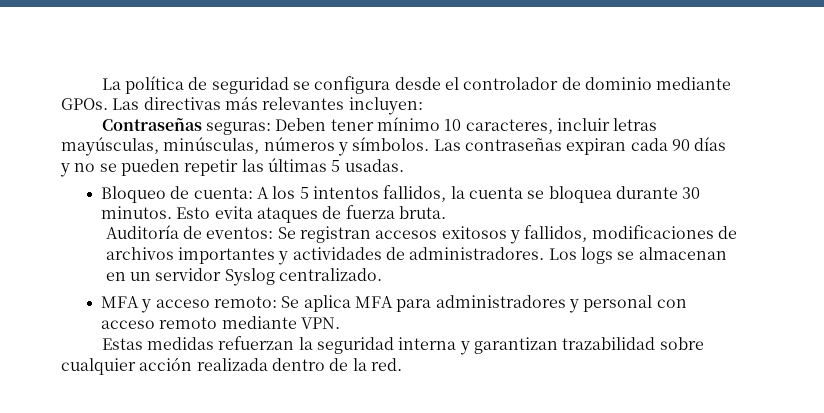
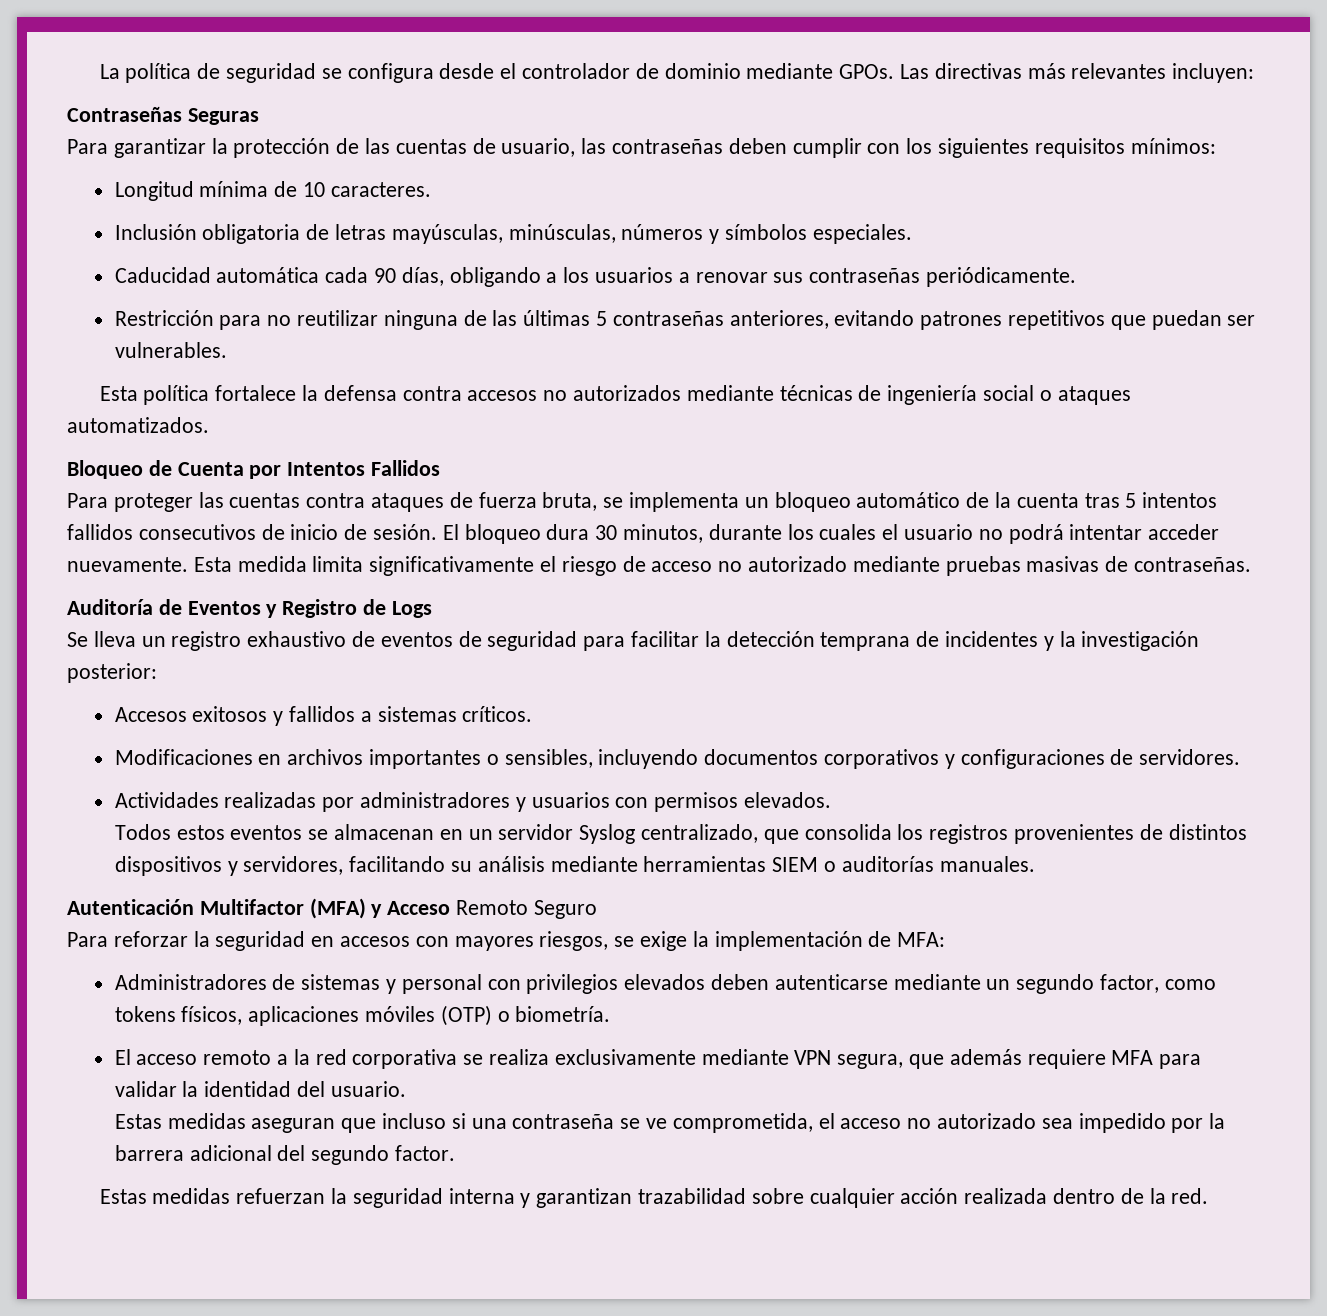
[206,117,610,135] seguras: Deben tener mínimo 10 caracteres, incluir -> [187,108,259,125] [67,138,1216,158] [114,181,431,201] [114,224,330,244] Seguras // Para garantizar la protección de las cuentas de usuario, las contraseñas deben cumplir con los siguientes requisitos mínimos: // Longitud mínima de 10 caracteres. // Inclusión obligatoria de
[352,137,727,155] [60,158,404,177] [101,185,701,203] [101,205,446,223] [105,225,738,244] [105,247,614,265] símbolos. Las contraseñas expiran cada 90 días y no se pueden repetir las últimas 5 usadas. // Bloqueo de cuenta: A los 5 intentos fallidos, la cuenta se bloquea durante 30 minutos. Esto evita ataques de fuerza bruta. // Auditoría de eventos: Se registran accesos exitosos y fallidos, modificaciones de archivos importantes y actividades de administradores. Los logs -> [724,224,912,244] [114,267,1076,287] [114,310,1256,330] [114,342,227,358] [99,385,1131,405] [67,417,209,433] [67,460,441,479] [67,492,1218,512] [67,524,1220,544] [67,556,1252,576] [67,599,432,618] [67,631,1200,651] [67,663,157,683] [114,706,533,726] [114,749,1241,769] [114,792,831,812] [114,824,303,840] símbolos especiales. // Caducidad automática cada 90 días, obligando a los usuarios a renovar sus contraseñas periódicamente. // Restricción para no reutilizar ninguna de las últimas 5 contraseñas anteriores, evitando patrones repetitivos que puedan ser vulnerables. // Esta política fortalece la defensa contra accesos no autorizados mediante técnicas de ingeniería social o ataques automatizados. // Bloqueo de Cuenta por Intentos Fallidos // Para proteger las cuentas contra ataques de fuerza bruta, se implementa un bloqueo automático de la cuenta tras 5 intentos fallidos consecutivos de inicio de sesión. El bloqueo dura 30 minutos, durante los cuales el usuario no podrá intentar acceder nuevamente. Esta medida limita significativamente el riesgo de acceso no autorizado mediante pruebas masivas de contraseñas. // Auditoría de Eventos y Registro de Logs // Se lleva un registro exhaustivo de eventos de seguridad para facilitar la detección temprana de incidentes y la investigación posterior: // Accesos exitosos y fallidos a sistemas críticos. // Modificaciones en archivos importantes o sensibles, incluyendo documentos corporativos y configuraciones de servidores. // Actividades realizadas por administradores y usuarios con permisos elevados. // Todos estos eventos
[279,268,383,281] [101,295,687,313] [101,316,340,329] centralizado. // MFA y acceso remoto: Se aplica MFA para administradores y personal con acceso remoto mediante VPN. -> [640,824,1247,844] [114,856,1035,876] [67,898,597,919] [67,931,946,951] [114,974,1216,994] [114,1005,611,1026] [114,1049,1202,1069] [114,1081,406,1097] [114,1113,1226,1133] [114,1145,455,1165] centralizado, que consolida los registros provenientes de distintos dispositivos y servidores, facilitando su análisis mediante herramientas SIEM o auditorías manuales. // Autenticación Multifactor (MFA) y Acceso Remoto Seguro // Para reforzar la seguridad en accesos con mayores riesgos, se exige la implementación de MFA: // Administradores de sistemas y personal con privilegios elevados deben autenticarse mediante un segundo factor, como tokens físicos, aplicaciones móviles (OTP) o biometría. // El acceso remoto a la red corporativa se realiza exclusivamente mediante VPN segura, que además requiere MFA para validar la identidad del usuario. // Estas medidas aseguran que incluso si una contraseña se ve comprometida, el acceso no autorizado sea impedido por la barrera adicional del segundo factor.

